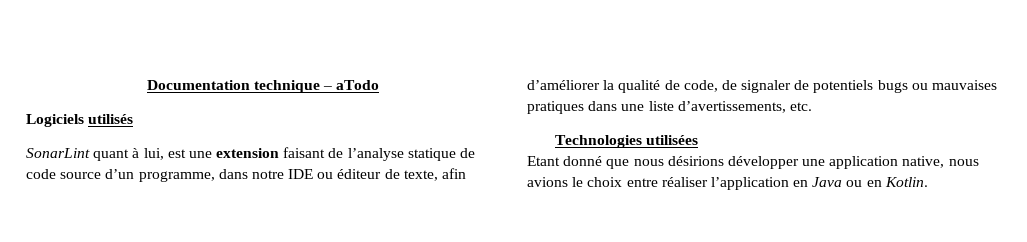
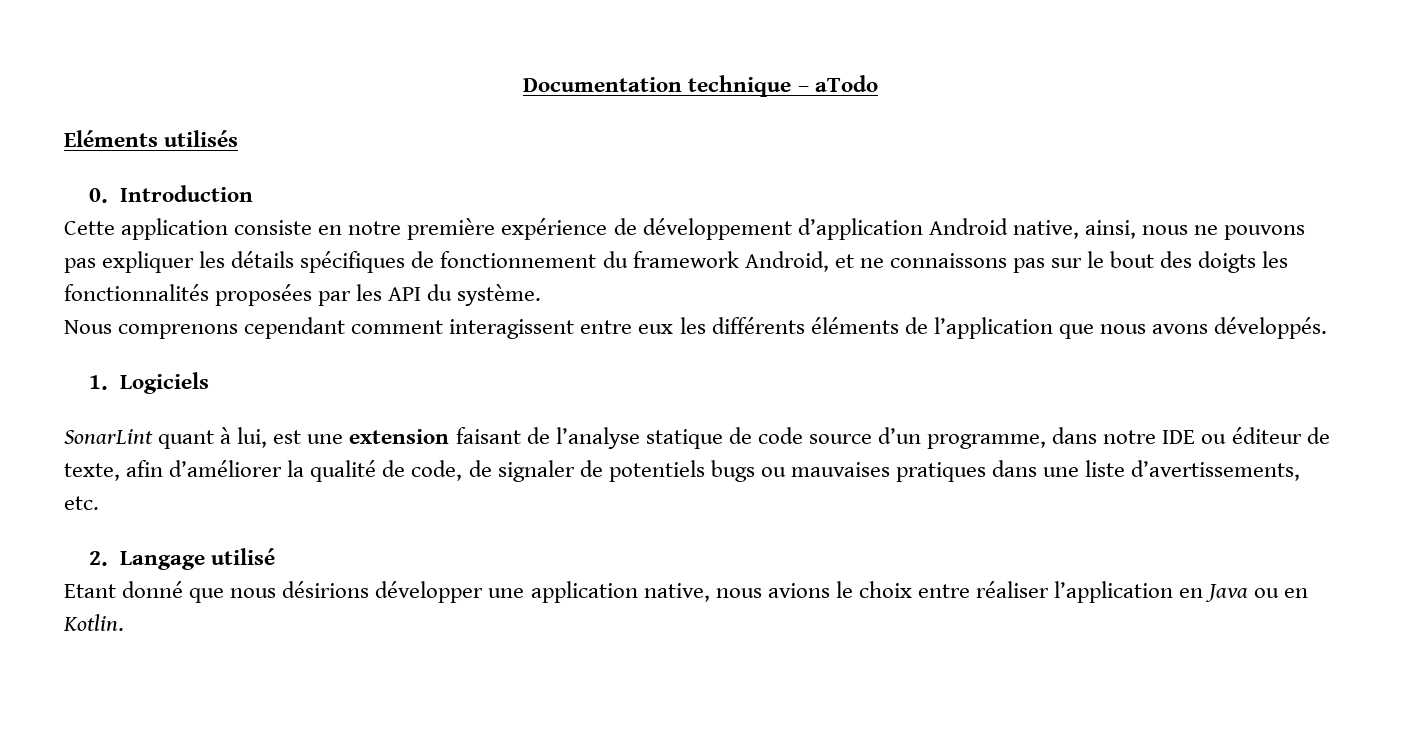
(380, 85) none -> [64,130,239,147] [89,185,253,203] [64,218,1306,240] [64,251,1289,273] [64,284,542,306] [64,317,1328,339] [89,375,109,390] Eléments utilisés // 0. Introduction // Cette application consiste en notre première expérience de développement d’application Android native, ainsi, nous ne pouvons pas expliquer les détails spécifiques de fonctionnement du framework Android, et ne connaissons pas sur le bout des doigts les fonctionnalités proposées par les API du système. // Nous comprenons cependant comment interagissent entre eux les différents éléments de l’application que nous avons développés. // 1.
[88,114,134,124] utilisés -> (209, 383) none
[554,135,698,148] Technologies utilisées -> [89,548,275,570] 2. Langage utilisé

